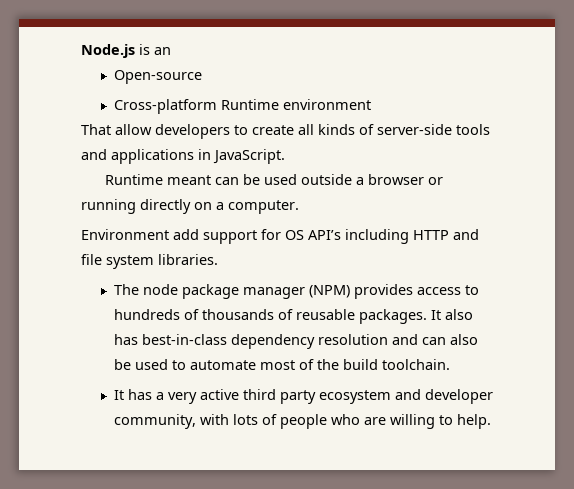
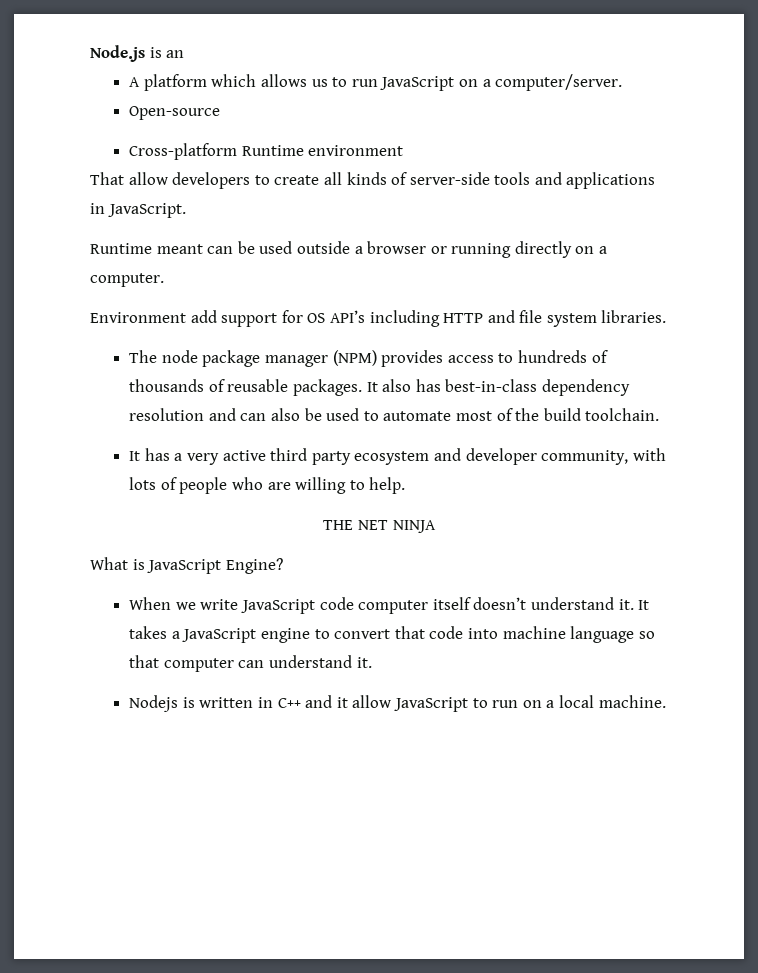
(171, 51) none -> [129,74,623,91] // A platform which allows us to run JavaScript on a computer/server.
(491, 421) none -> [323,520,436,533] [90,557,283,574] [129,597,650,614] [129,626,655,643] [129,655,372,672] [129,695,666,712] // THE NET NINJA // What is JavaScript Engine? // When we write JavaScript code computer itself doesn’t understand it. It takes a JavaScript engine to convert that code into machine language so that computer can understand it. // Nodejs is written in C++ and it allow JavaScript to run on a local machine.

